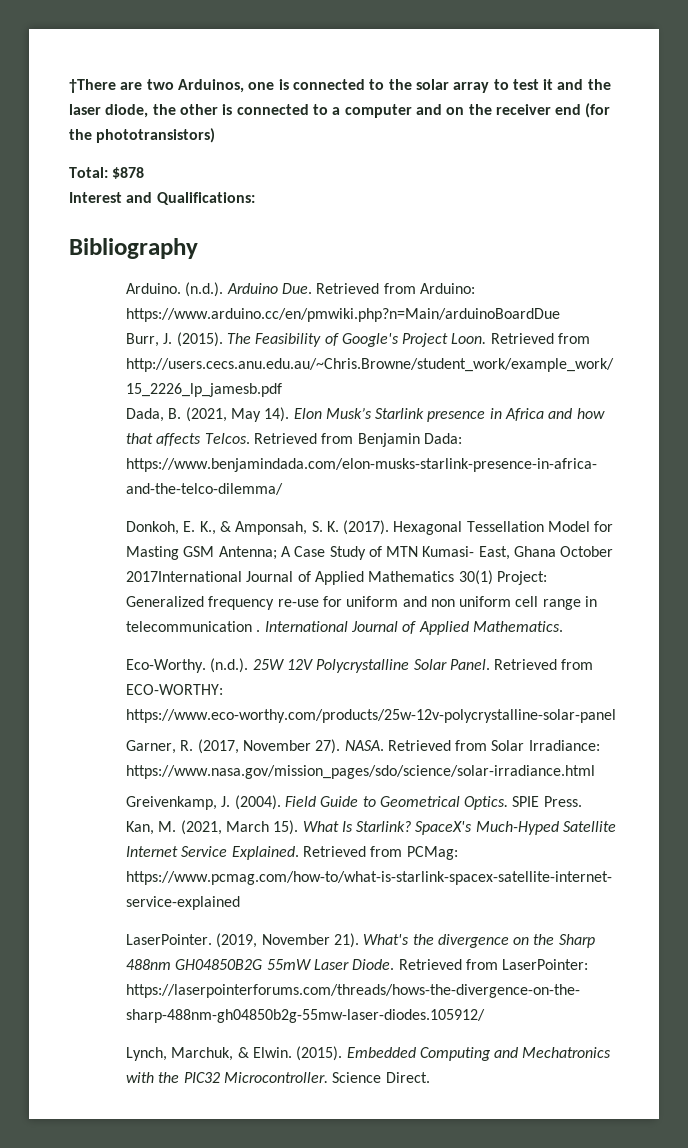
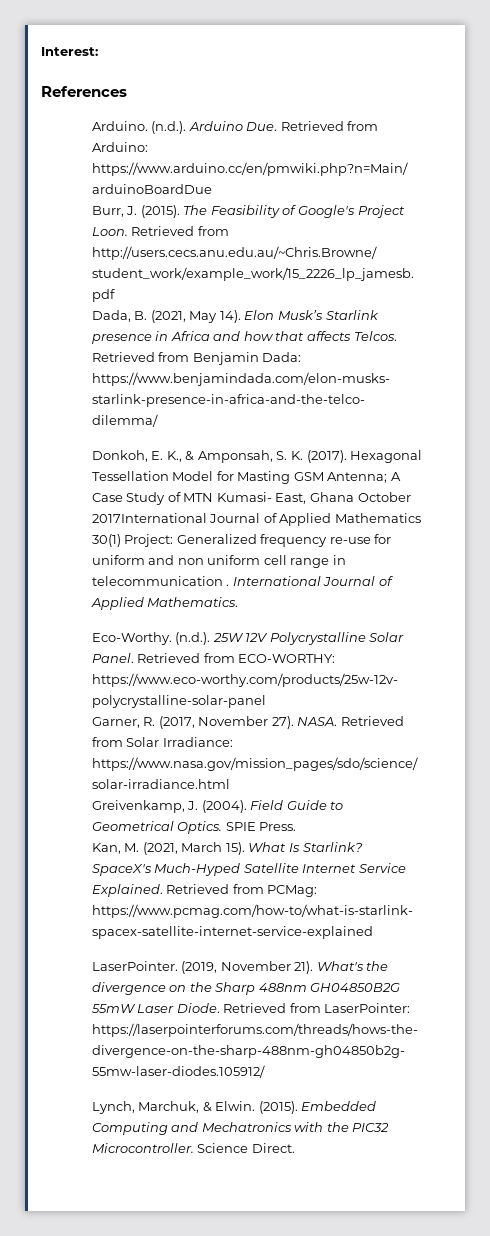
[69,79,611,93] [69,103,611,118] [69,128,216,143] [69,167,145,179] [69,192,255,205] [69,238,198,259] †There are two Arduinos, one is connected to the solar array to test it and the laser diode, the other is connected to a computer and on the receiver end (for the phototransistors) // Total: $878 // Interest and Qualifications: // Bibliography -> [41,47,98,56] [41,86,127,97] Interest: // References

